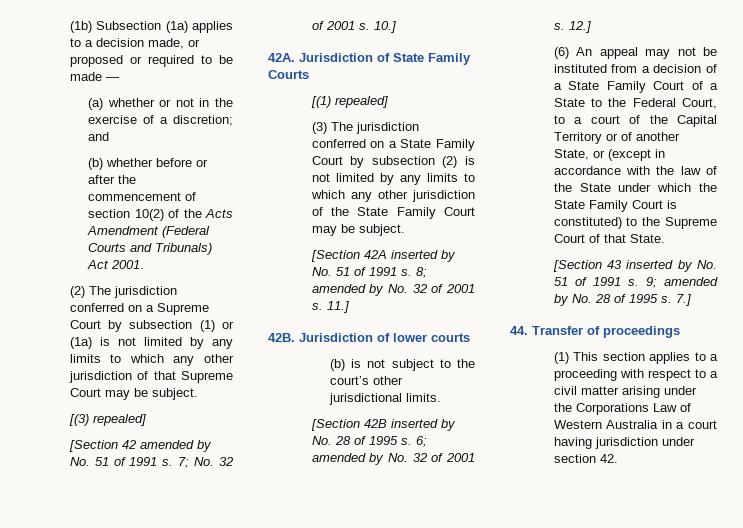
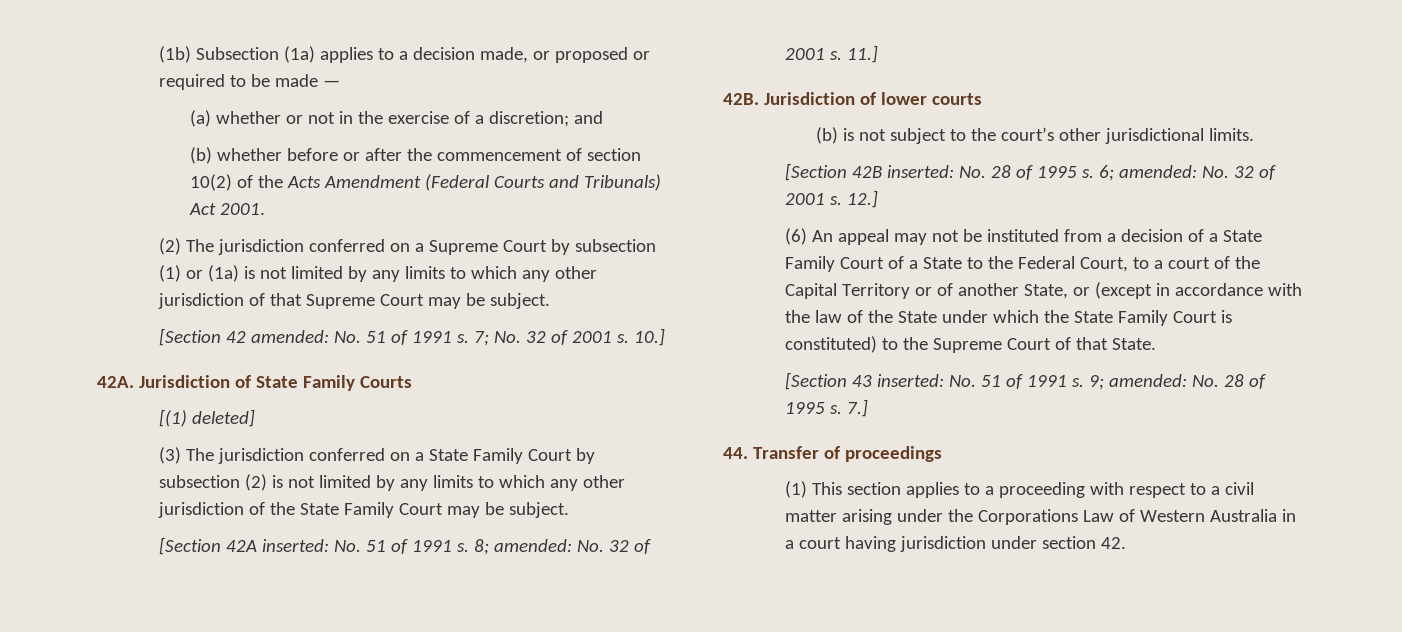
[68,414,146,426] // [(3) repealed] -> (550, 301) none
[139,440,212,452] amended by -> [250,330,329,343] amended:
[334,96,388,108] repealed] -> [191,409,255,427] deleted]
[390,250,456,262] inserted by -> [261,539,329,552] inserted:
[311,284,385,296] amended by -> [493,539,572,552] amended:
[390,419,456,431] inserted by -> [886,165,954,178] inserted:
[311,453,385,465] amended by -> [1118,165,1197,178] amended:
[626,260,693,272] inserted by -> [876,374,944,387] inserted:
[664,277,718,286] [553,294,569,306] amended by -> [1108,374,1187,387] amended:

